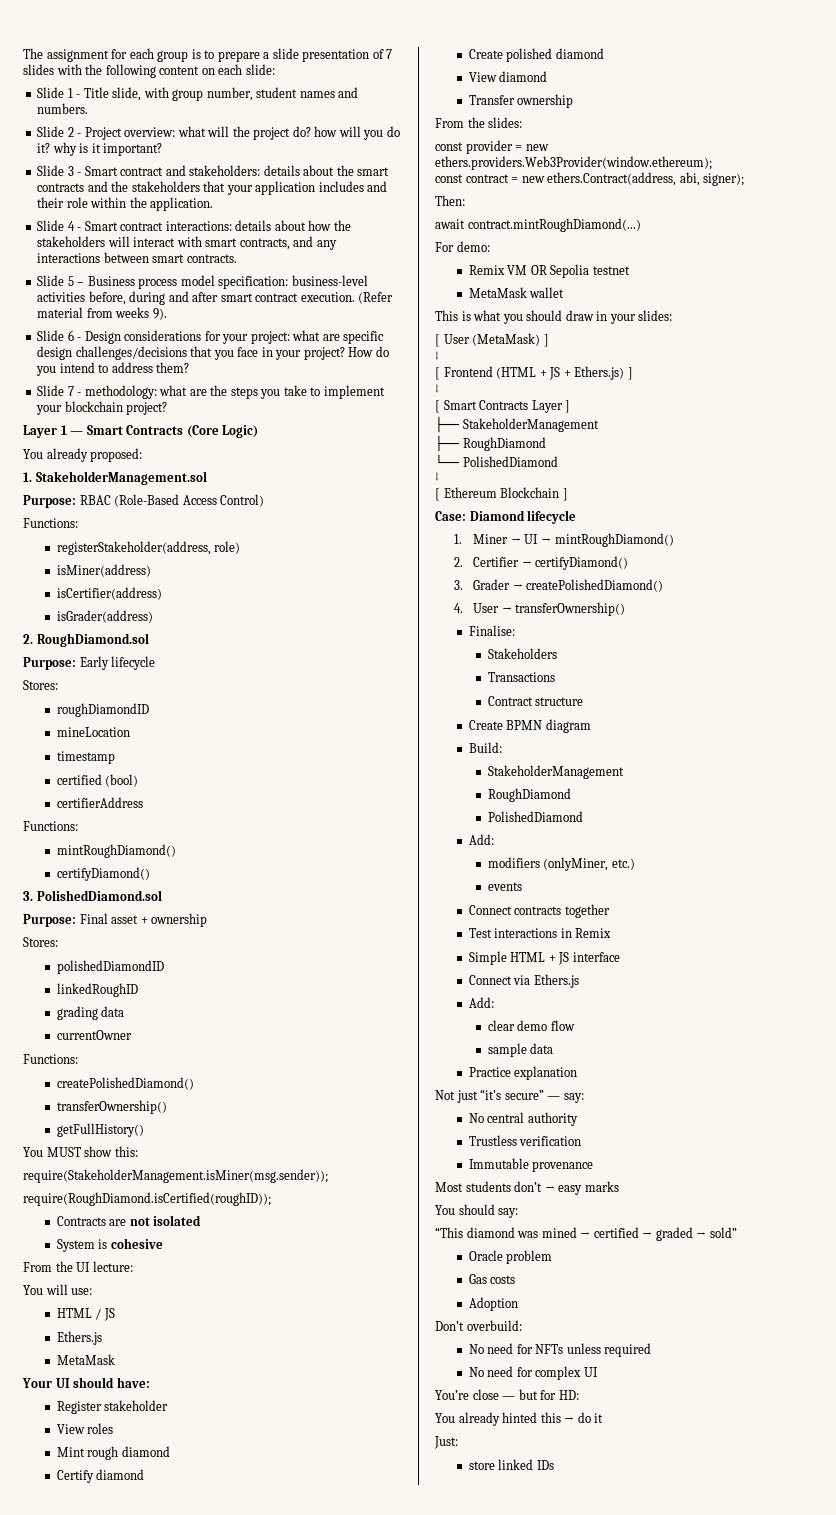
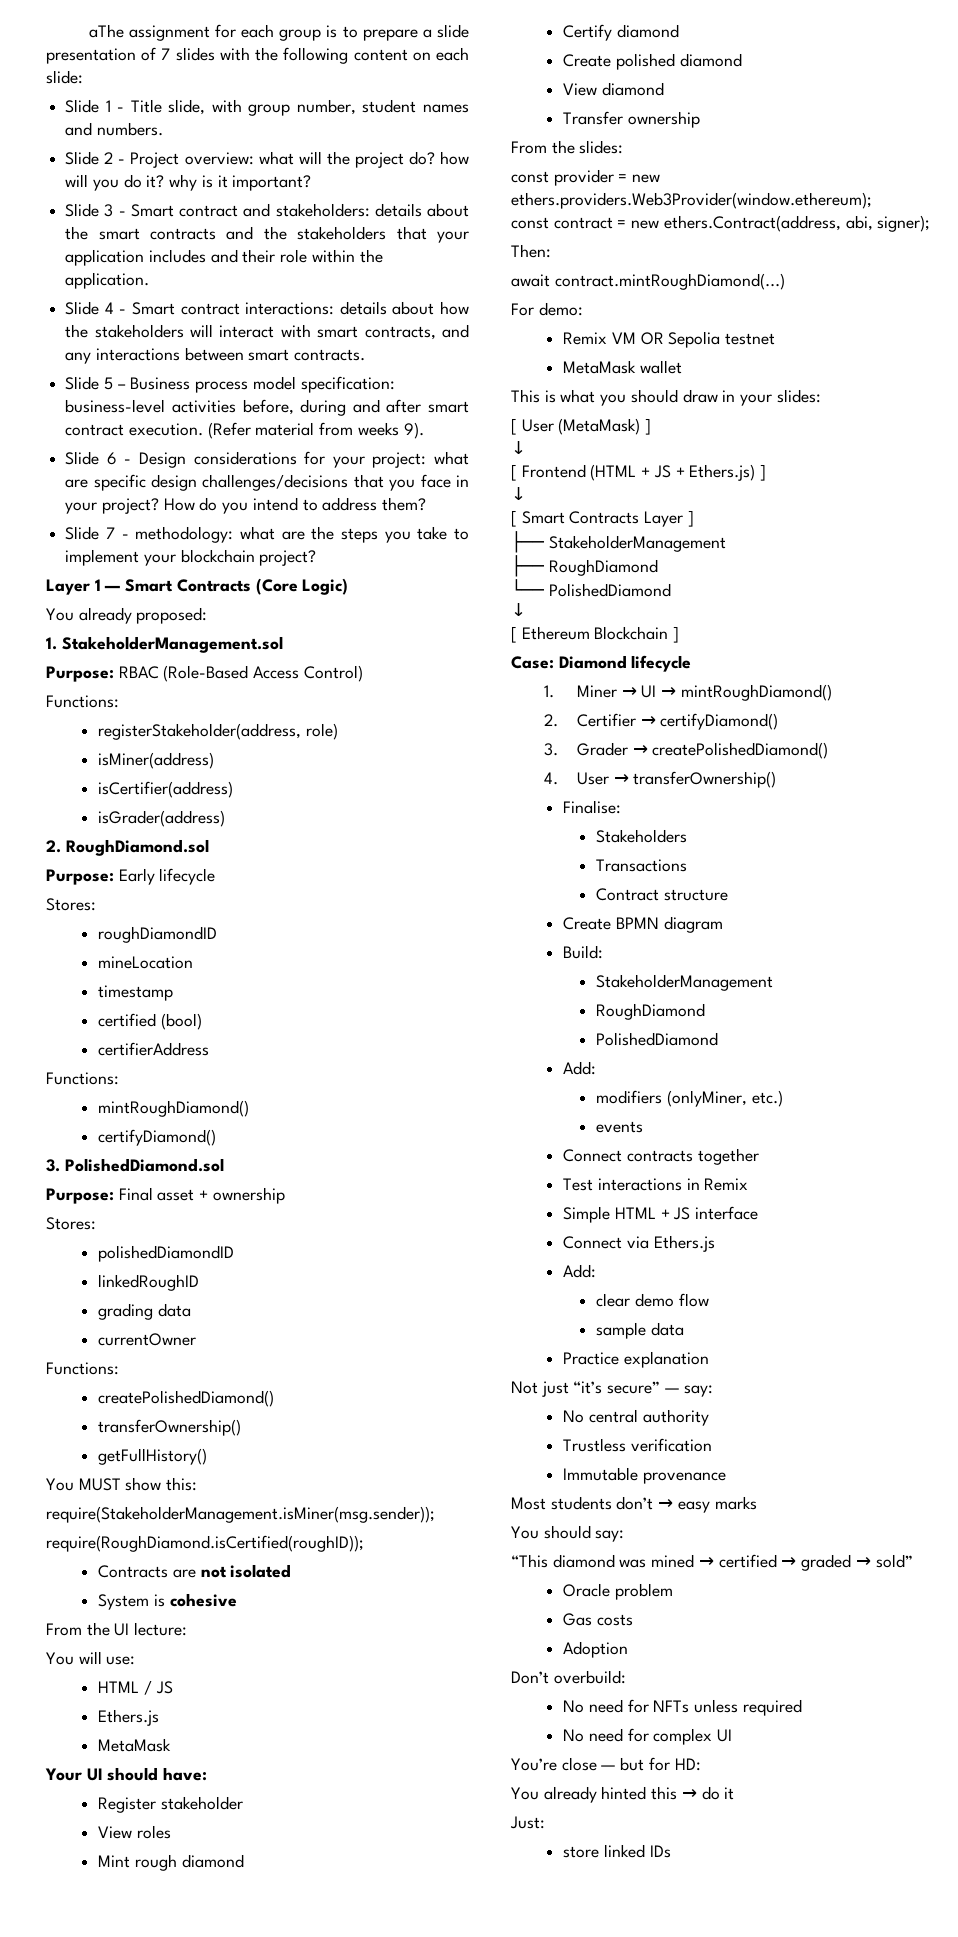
[23,48,43,59] The -> [88,24,124,38] aThe

